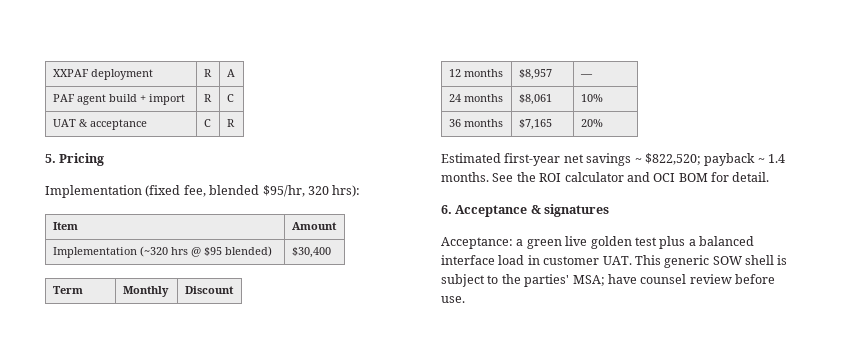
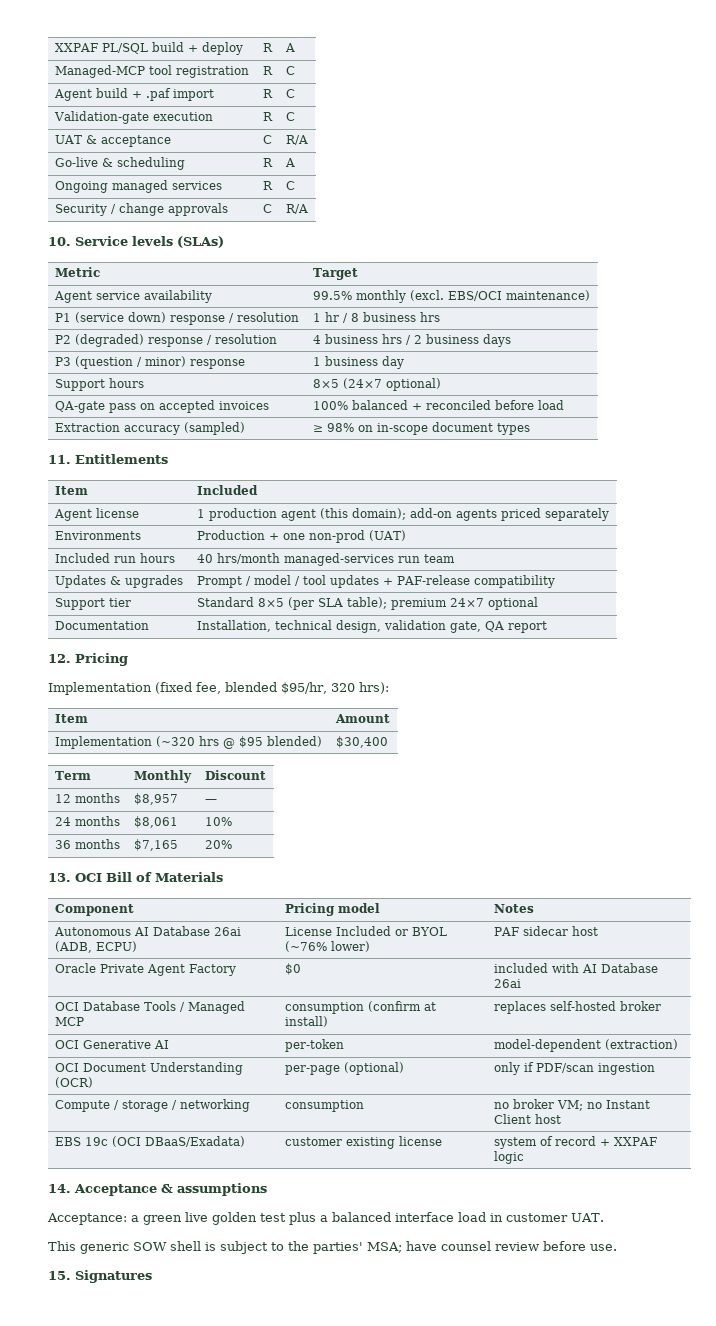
[52,69,153,80] [203,69,212,77] [226,69,235,77] [52,94,146,105] XXPAF deployment | R | A // PAF agent build + -> [54,42,243,55] [262,43,273,52] [284,43,295,52] [54,65,249,78] [262,66,273,75] [285,66,295,75] [53,88,171,101] XXPAF PL/SQL build + deploy | R | A // Managed-MCP tool registration | R | C // Agent build + .paf
(234, 98) none -> [53,111,213,124] [262,112,273,121] [285,112,295,121] // Validation-gate execution | R | C
[226,119,235,127] [45,154,56,163] R // 5. -> [285,135,308,145] [54,157,185,170] [262,158,273,167] [284,158,295,167] [54,180,222,193] [262,181,273,190] [285,181,295,190] [54,203,228,216] [262,204,272,213] [285,204,308,214] [48,236,224,248] [54,267,100,277] [312,268,358,280] [53,290,212,303] [312,290,590,303] [54,312,299,325] [312,312,440,323] [54,334,277,347] [312,334,511,347] [54,356,245,369] [312,356,404,369] [54,378,144,391] [312,378,441,391] [54,400,269,413] [312,400,564,410] [54,422,245,435] [312,422,530,435] [48,454,168,464] [54,486,88,495] [196,485,258,495] [53,508,139,521] [196,508,609,521] [54,531,141,540] [196,530,406,543] [54,553,175,563] [196,553,455,566] [54,575,183,588] [196,575,555,588] [54,598,131,610] [196,597,538,610] [54,621,149,630] [196,620,547,633] [48,654,71,663] R/A // Go-live & scheduling | R | A // Ongoing managed services | R | C // Security / change approvals | C | R/A // 10. Service levels (SLAs) // Metric | Target // Agent service availability | 99.5% monthly (excl. EBS/OCI maintenance) // P1 (service down) response / resolution | 1 hr / 8 business hrs // P2 (degraded) response / resolution | 4 business hrs / 2 business days // P3 (question / minor) response | 1 business day // Support hours | 8×5 (24×7 optional) // QA-gate pass on accepted invoices | 100% balanced + reconciled before load // Extraction accuracy (sampled) | ≥ 98% on in-scope document types // 11. Entitlements // Item | Included // Agent license | 1 production agent (this domain); add-on agents priced separately // Environments | Production + one non-prod (UAT) // Included run hours | 40 hrs/month managed-services run team // Updates & upgrades | Prompt / model / tool updates + PAF-release compatibility // Support tier | Standard 8×5 (per SLA table); premium 24×7 optional // Documentation | Installation, technical design, validation gate, QA report // 12.
[441,153,785,166] [441,172,770,182] [441,205,452,214] Estimated first-year net savings ~ $822,520; payback ~ 1.4 months. See the ROI calculator and OCI BOM for detail. // 6. -> [48,872,223,882] [54,904,134,916] [284,903,380,916] [493,904,534,913] [53,926,241,936] [54,941,137,953] [284,926,447,936] [284,941,370,952] [493,926,598,936] [54,963,236,976] [284,963,301,975] [493,963,658,973] [493,979,521,988] [54,1001,245,1014] [54,1017,84,1026] [284,1001,436,1014] [284,1016,328,1027] [493,1001,661,1014] [54,1040,169,1049] [284,1039,344,1052] [493,1039,678,1052] [54,1062,243,1075] [54,1077,93,1088] [284,1062,404,1075] [493,1062,655,1075] [54,1099,250,1112] [284,1100,364,1112] [493,1099,650,1111] [493,1114,561,1124] [54,1136,245,1147] [284,1136,442,1149] [493,1136,657,1149] [493,1151,524,1164] [48,1184,71,1193] 13. OCI Bill of Materials // Component | Pricing model | Notes // Autonomous AI Database 26ai (ADB, ECPU) | License Included or BYOL (~76% lower) | PAF sidecar host // Oracle Private Agent Factory | $0 | included with AI Database 26ai // OCI Database Tools / Managed MCP | consumption (confirm at install) | replaces self-hosted broker // OCI Generative AI | per-token | model-dependent (extraction) // OCI Document Understanding (OCR) | per-page (optional) | only if PDF/scan ingestion // Compute / storage / networking | consumption | no broker VM; no Instant Client host // EBS 19c (OCI DBaaS/Exadata) | customer existing license | system of record + XXPAF logic // 14.
[544,204,610,217] signatures -> [177,1183,267,1196] assumptions
(632, 260) none -> (604, 1217) //
(465, 299) none -> [48,1270,152,1283] // 15. Signatures

